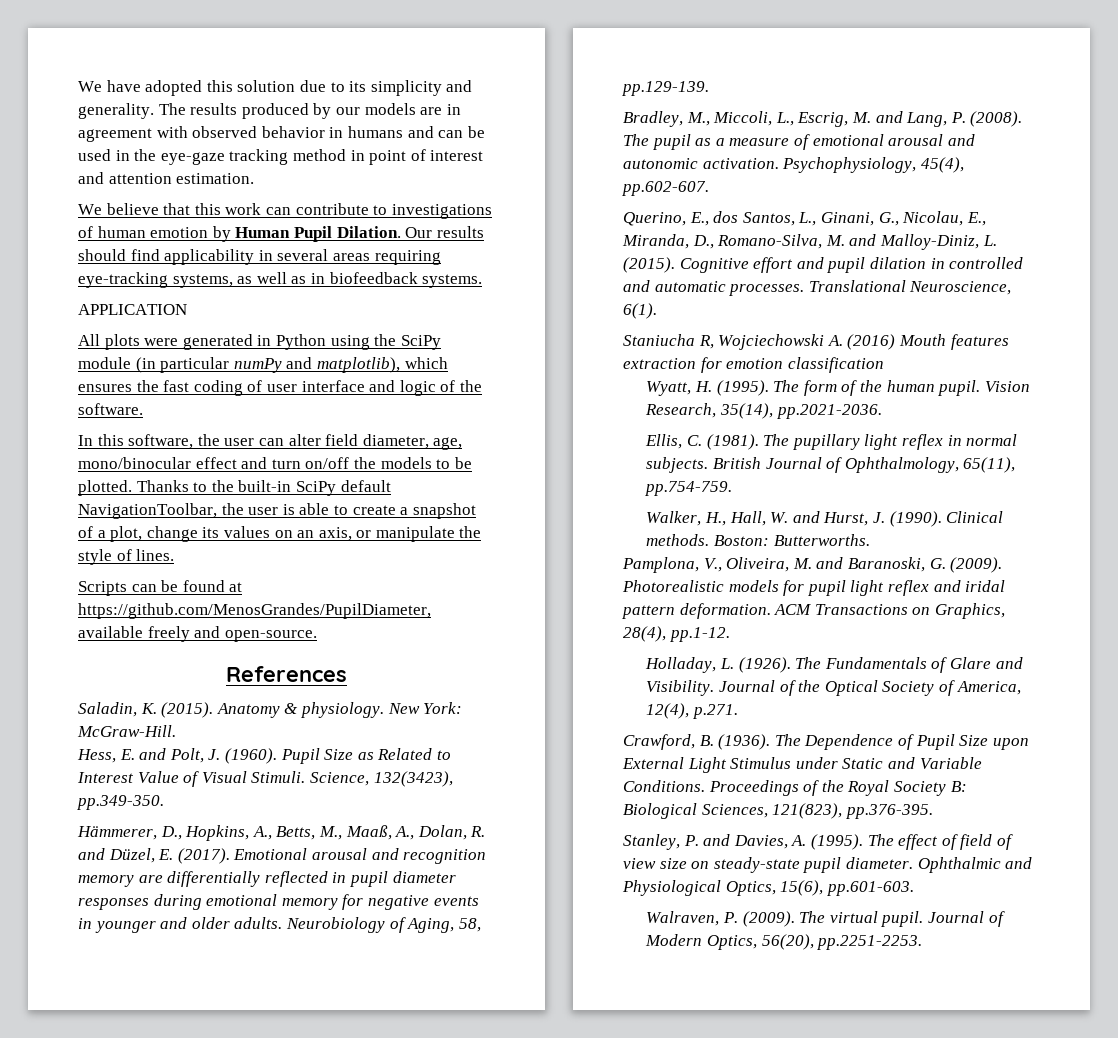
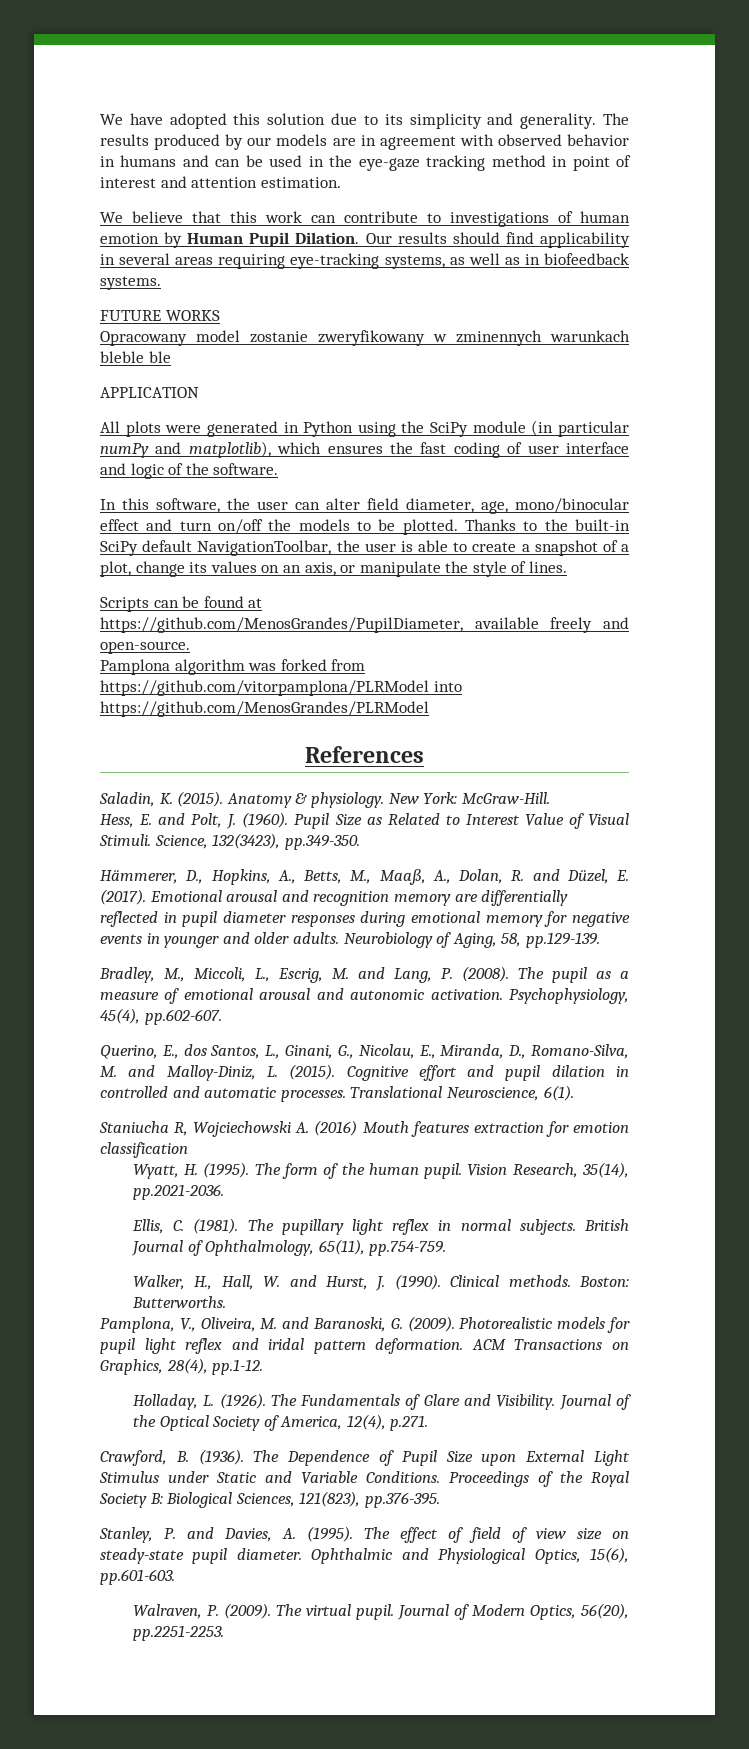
(483, 281) none -> [100,310,220,321] [100,330,630,346] [100,351,171,363] // FUTURE WORKS // Opracowany model zostanie zweryfikowany w zminennych warunkach bleble ble
(317, 636) none -> [100,659,366,675] [100,680,462,696] [100,701,429,717] // Pamplona algorithm was forked from https://github.com/vitorpamplona/PLRModel into https://github.com/MenosGrandes/PLRModel

